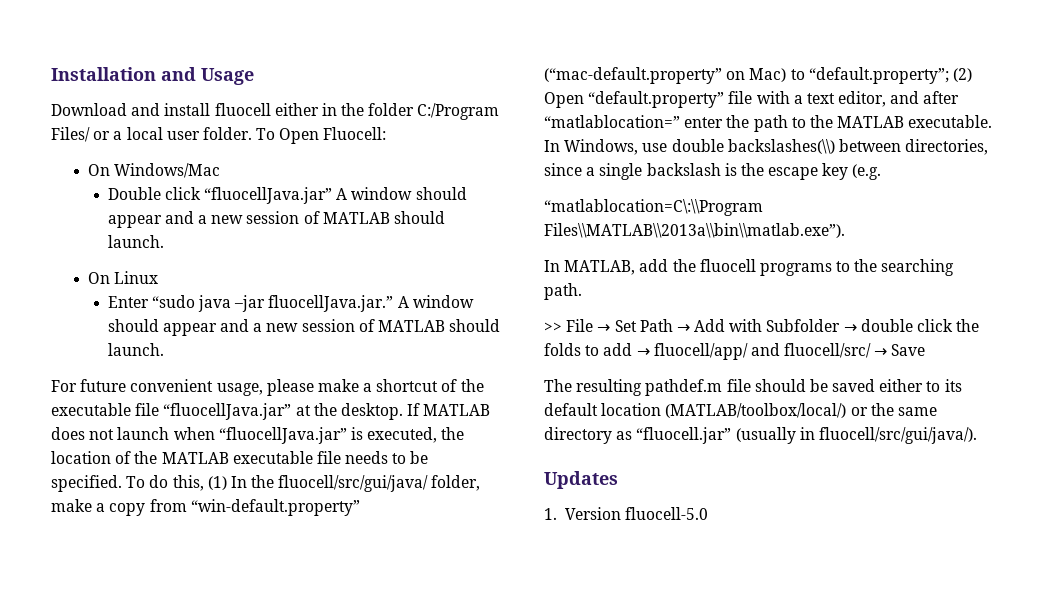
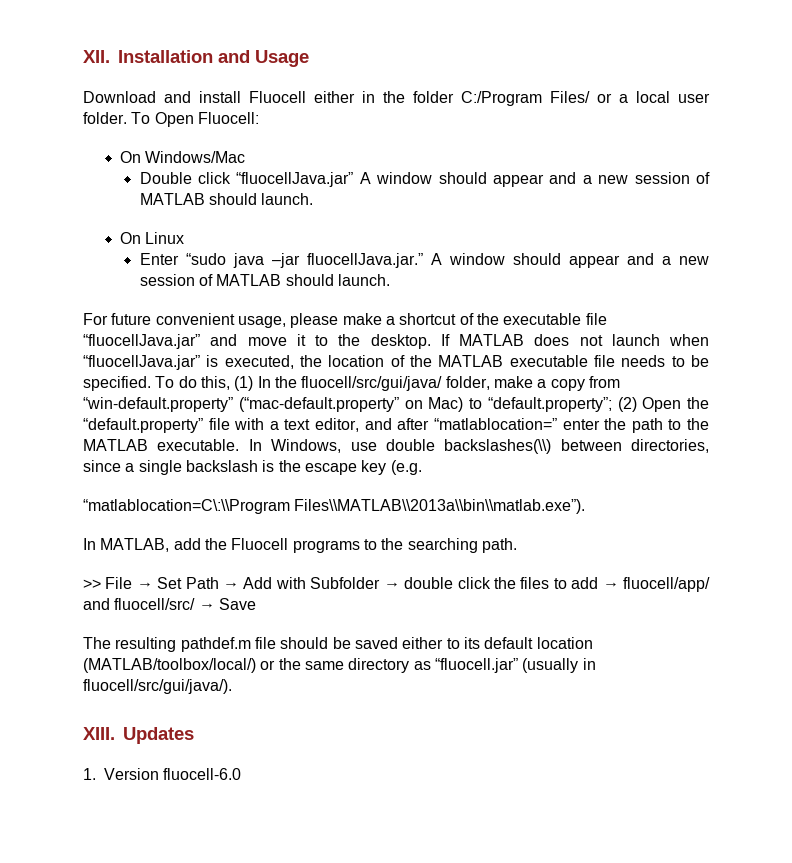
(51, 74) none -> [83,50,110,63] XII.
[214,103,271,116] fluocell -> [249,91,306,103] Fluocell
[295,405,311,416] at -> [210,334,328,346] and move it to
(584, 100) none -> [687,397,709,409] the
[699,259,756,272] fluocell -> [231,538,289,550] Fluocell
[544,343,581,356] folds -> [520,577,550,589] files
(977, 435) none -> [83,727,115,740] XIII.
[624,507,708,520] fluocell-5.0 -> [163,768,242,780] fluocell-6.0

